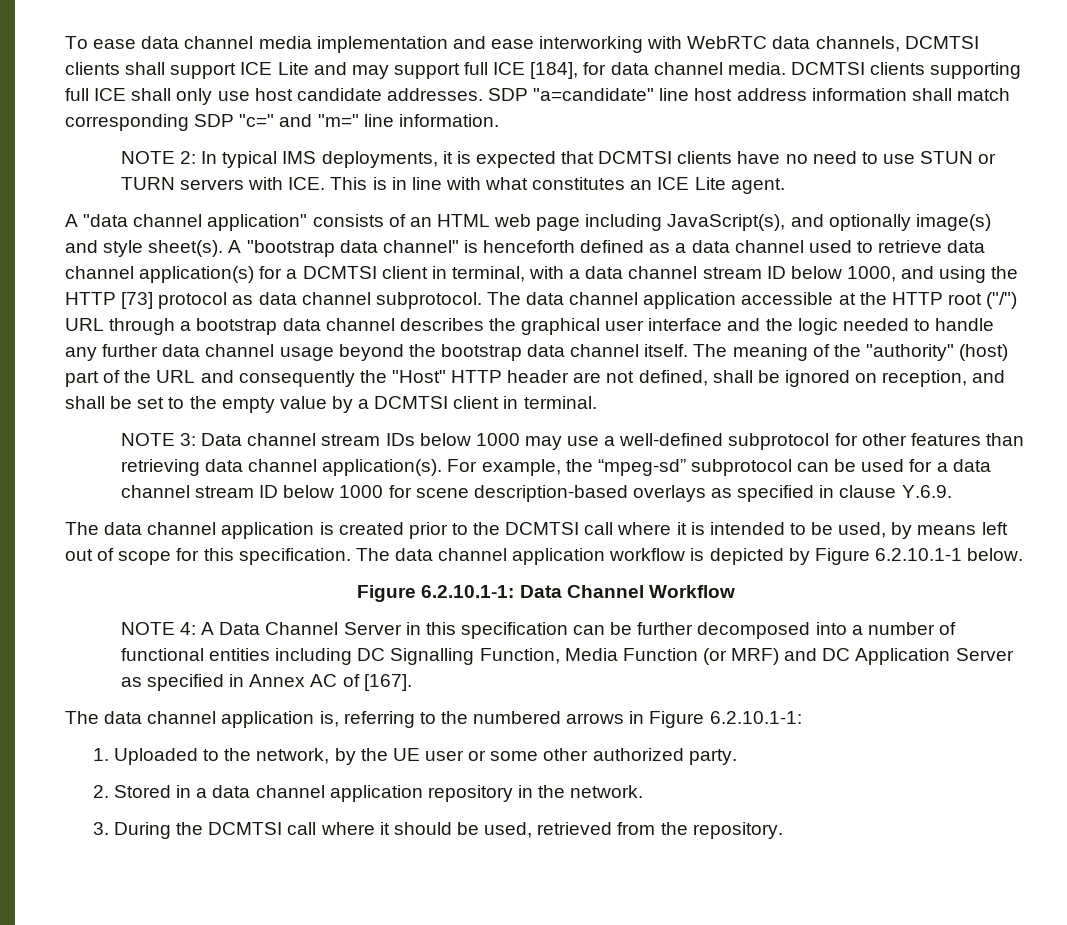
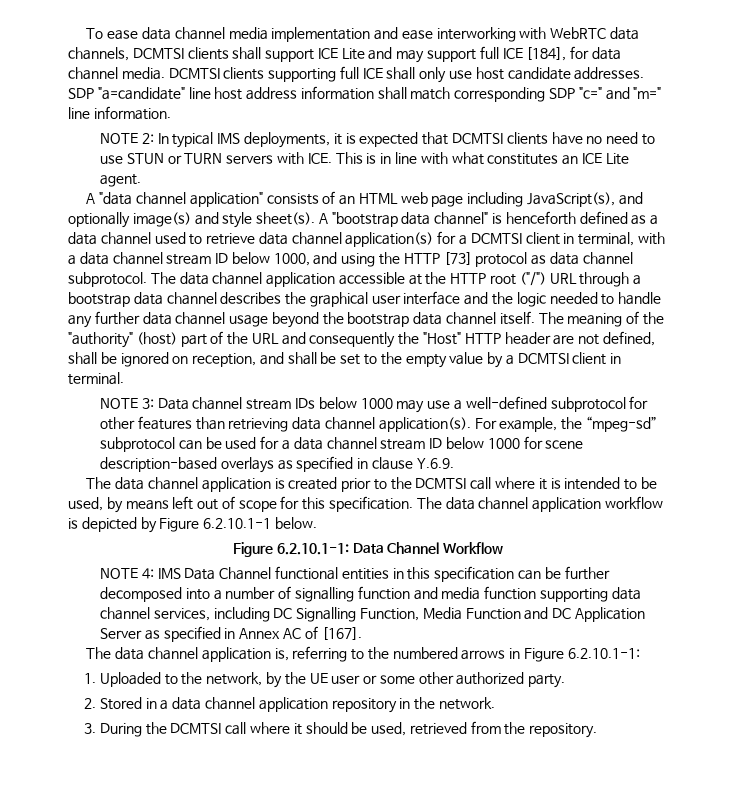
[201,622,402,635] A Data Channel Server -> [157,566,389,580] IMS Data Channel functional entities
[120,648,271,661] functional entities -> [295,586,641,602] [100,607,210,621] signalling function and media function supporting data channel services,
[702,648,780,665] (or MRF) -> (521, 614) none

